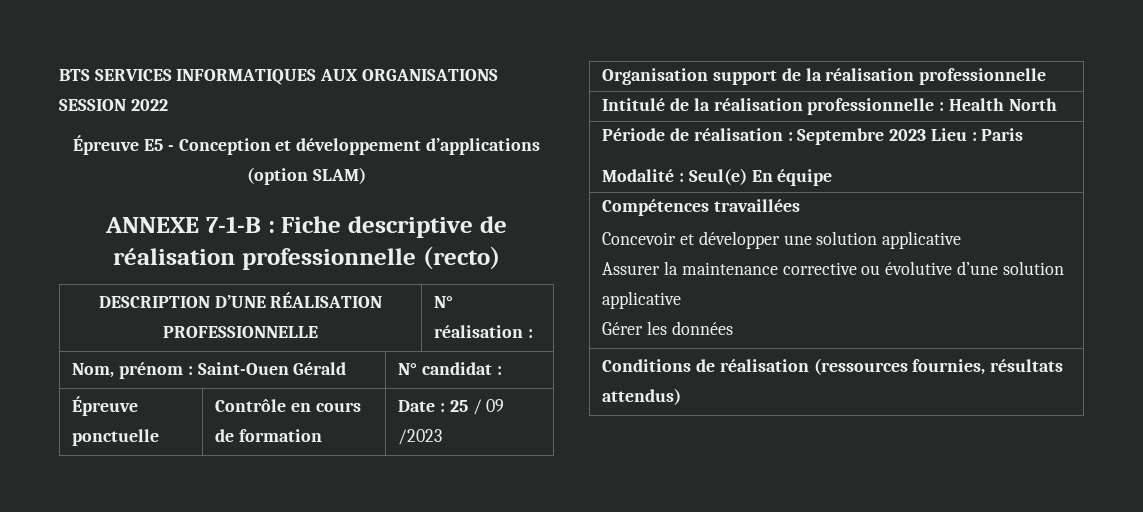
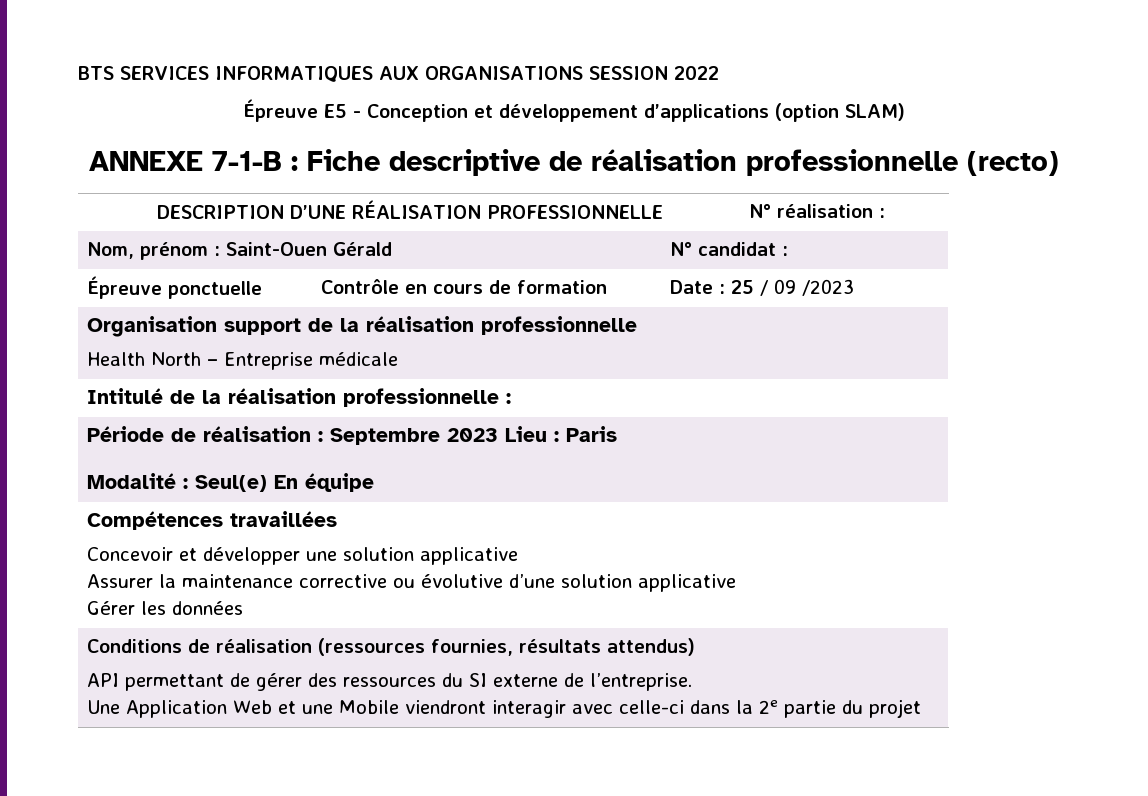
(1047, 76) none -> [87,352,399,370] // Health North – Entreprise médicale
[948,98,1057,111] Health North -> (512, 398) none
(682, 396) none -> [87,673,693,691] [87,699,922,718] // API permettant de gérer des ressources du SI externe de l’entreprise. // Une Application Web et une Mobile viendront interagir avec celle-ci dans la 2e partie du projet

